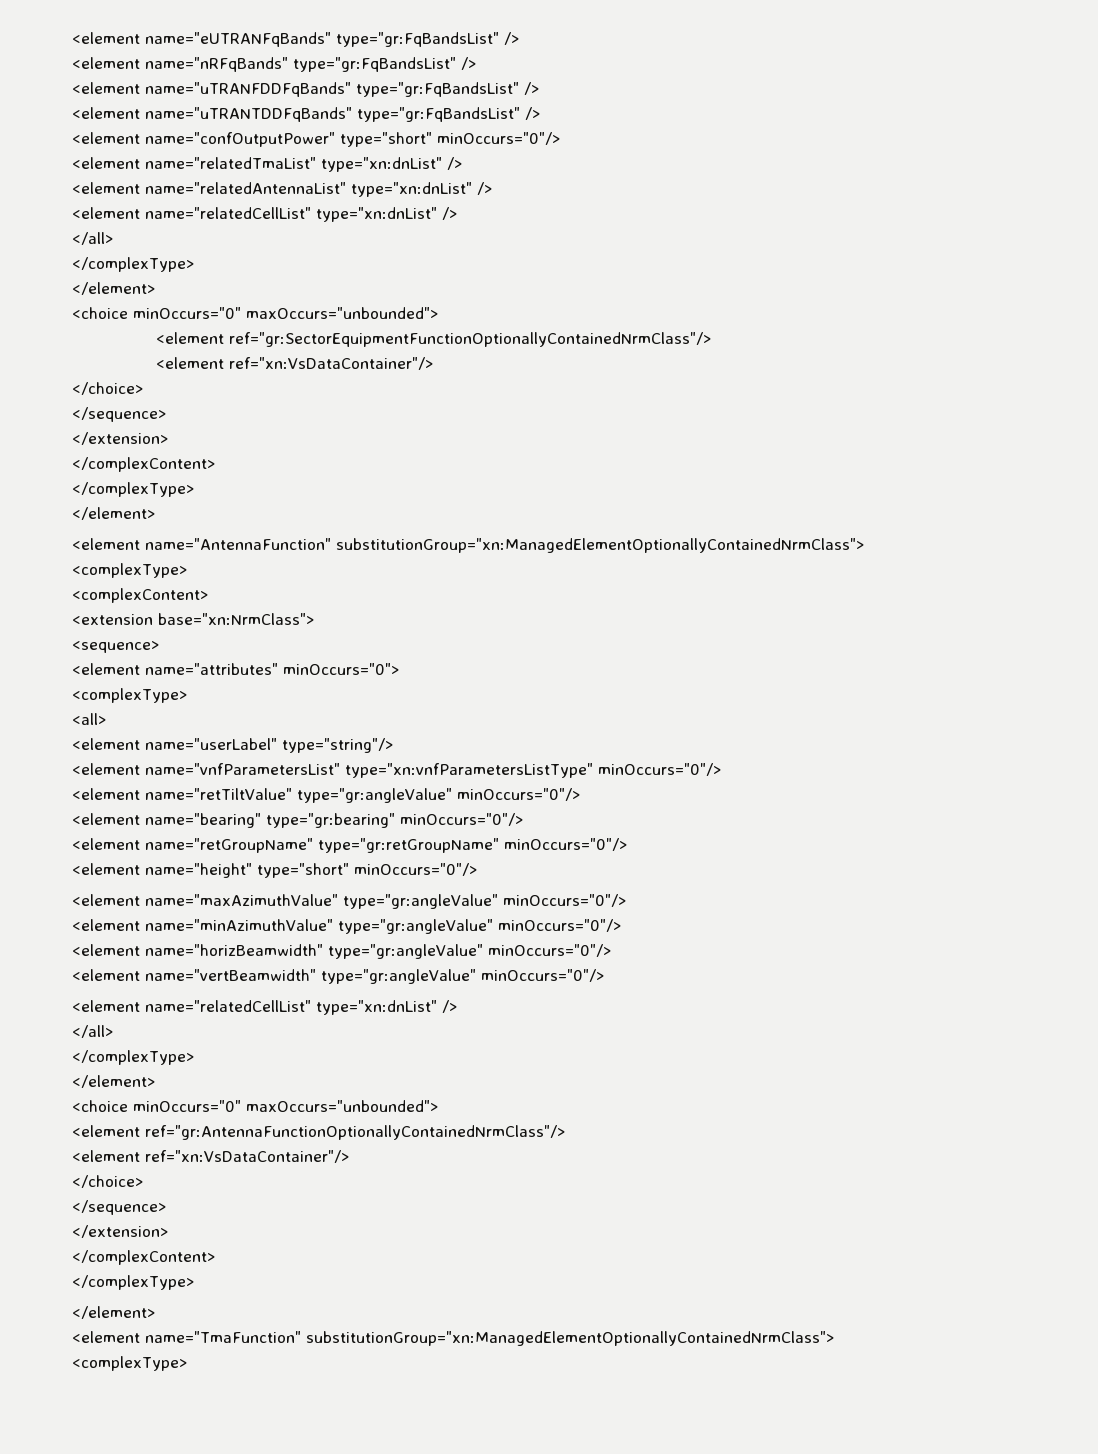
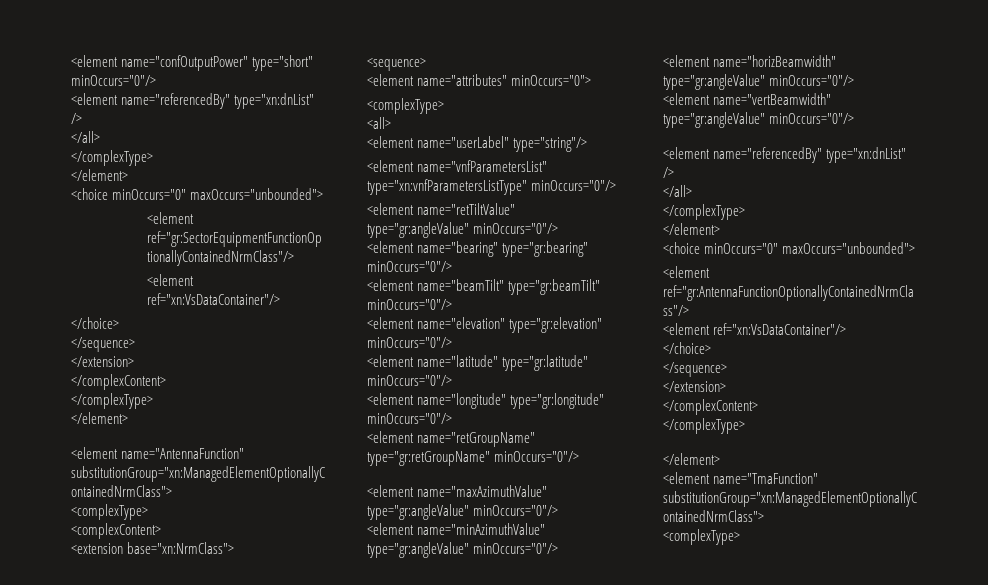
[72,32,519,47] [72,57,476,72] [72,82,539,97] [72,107,540,122] [72,132,560,147] [72,157,462,172] [72,182,492,197] [72,207,311,219] <element name="eUTRANFqBands" type="gr:FqBandsList" /> // <element name="nRFqBands" type="gr:FqBandsList" /> // <element name="uTRANFDDFqBands" type="gr:FqBandsList" /> // <element name="uTRANTDDFqBands" type="gr:FqBandsList" /> // <element name="confOutputPower" type="short" minOccurs="0"/> // <element name="relatedTmaList" type="xn:dnList" /> // <element name="relatedAntennaList" type="xn:dnList" /> // <element name="relatedCellList" -> [71,55,314,71] [71,75,156,86] [71,93,231,109] <element name="confOutputPower" type="short" minOccurs="0"/> // <element name="referencedBy"
[145,838,627,853] [72,863,349,878] name="retGroupName" type="gr:retGroupName" minOccurs="0"/> // <element name="height" type="short" -> [417,279,601,295] [367,299,452,310] [367,317,603,333] [367,337,452,348] [367,355,589,371] [367,375,452,386] [367,393,605,409] [367,413,452,424] [367,431,536,447] [367,451,490,466] name="beamTilt" type="gr:beamTilt" minOccurs="0"/> // <element name="elevation" type="gr:elevation" minOccurs="0"/> // <element name="latitude" type="gr:latitude" minOccurs="0"/> // <element name="longitude" type="gr:longitude" minOccurs="0"/> // <element name="retGroupName" type="gr:retGroupName"
[145,1000,311,1012] name="relatedCellList" -> [713,147,823,163] name="referencedBy"

